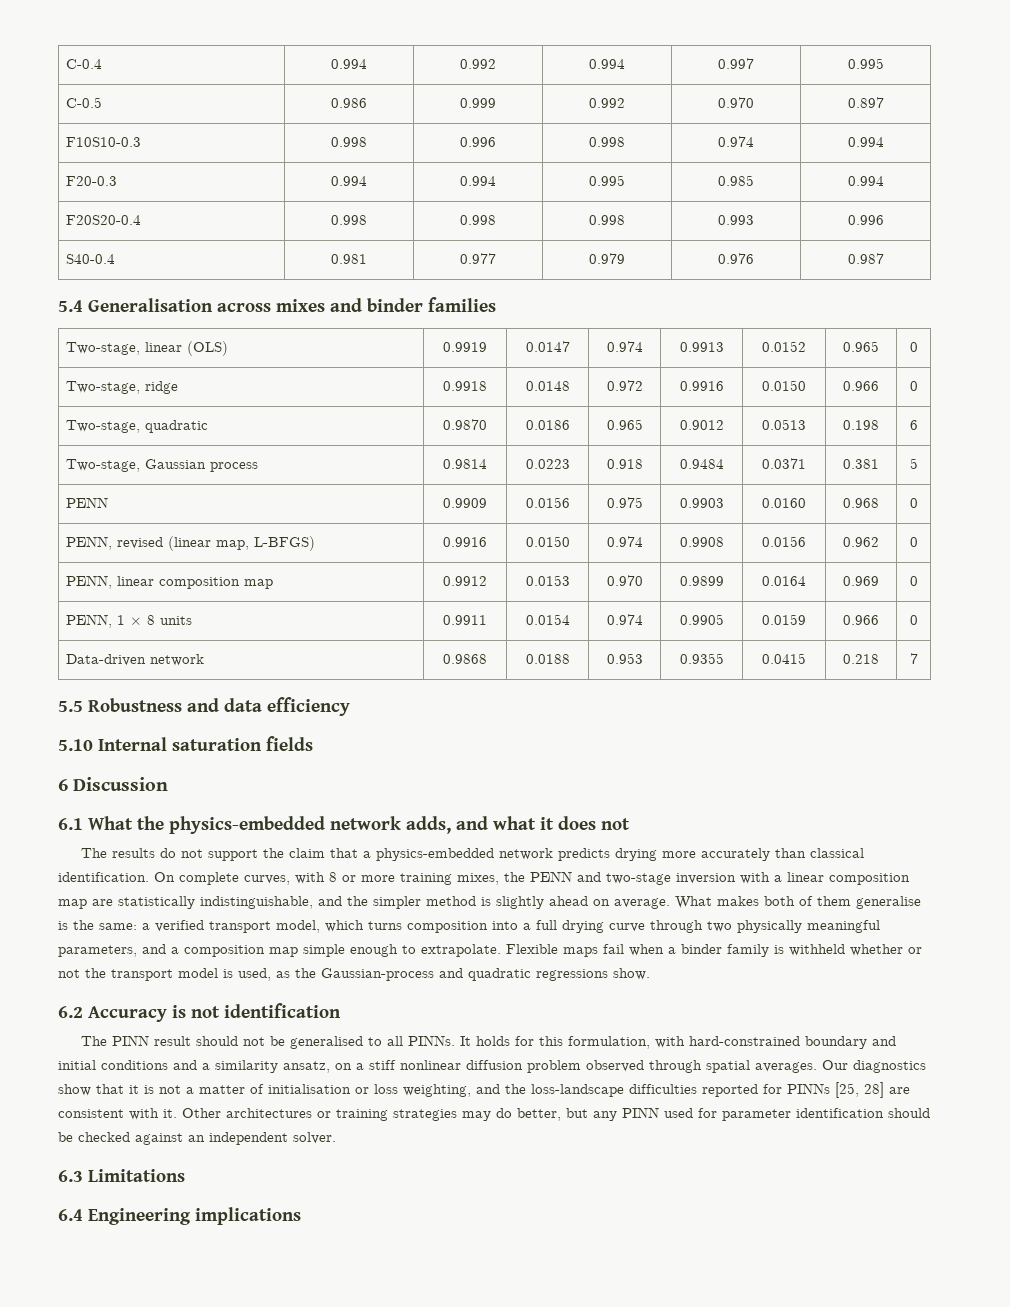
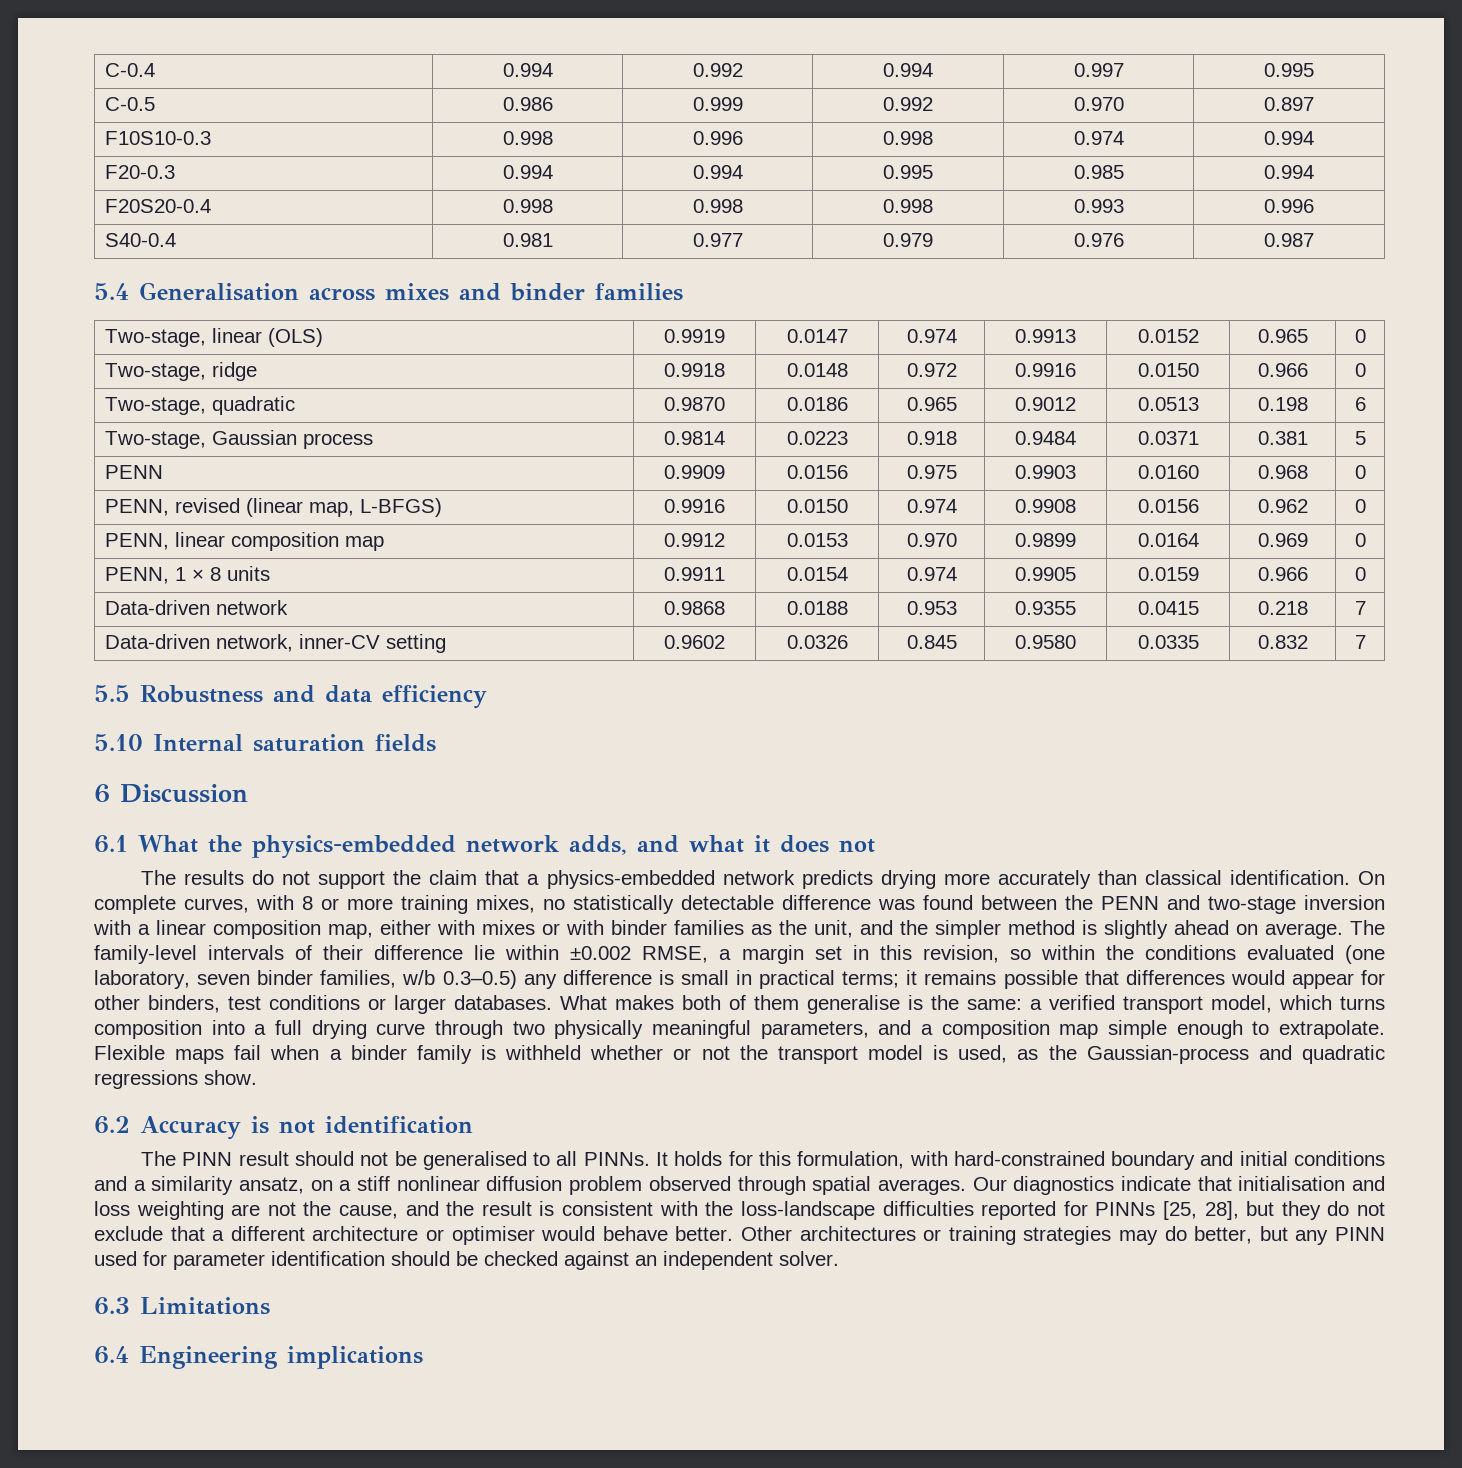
(918, 658) none -> [104,634,446,653] [664,635,725,649] [786,635,848,649] [906,635,957,649] [1015,635,1076,649] [1137,635,1199,649] [1257,635,1308,649] [1354,635,1366,649] // Data-driven network, inner-CV setting | 0.9602 | 0.0326 | 0.845 | 0.9580 | 0.0335 | 0.832 | 7
(499, 879) none -> [543,895,1057,914] no statistically detectable difference was found between
[58,896,313,909] map are statistically indistinguishable, -> [328,920,853,939] map, either with mixes or with binder families as the unit,
(670, 903) none -> [1350,920,1385,935] [94,945,1385,964] [94,970,1385,989] [94,995,552,1014] The family-level intervals of their difference lie within ±0.002 RMSE, a margin set in this revision, so within the conditions evaluated (one laboratory, seven binder families, w/b 0.3–0.5) any difference is small in practical terms; it remains possible that differences would appear for other binders, test conditions or larger databases.
[58,1084,500,1097] show that it is not a matter of initialisation or loss weighting, and -> [1120,1176,1386,1191] [94,1201,698,1220] indicate that initialisation and loss weighting are not the cause, and the result is consistent with
[864,1082,910,1098] [58,1108,177,1120] 28] are consistent with it. -> [1204,1201,1386,1220] [94,1226,734,1245] 28], but they do not exclude that a different architecture or optimiser would behave better.

